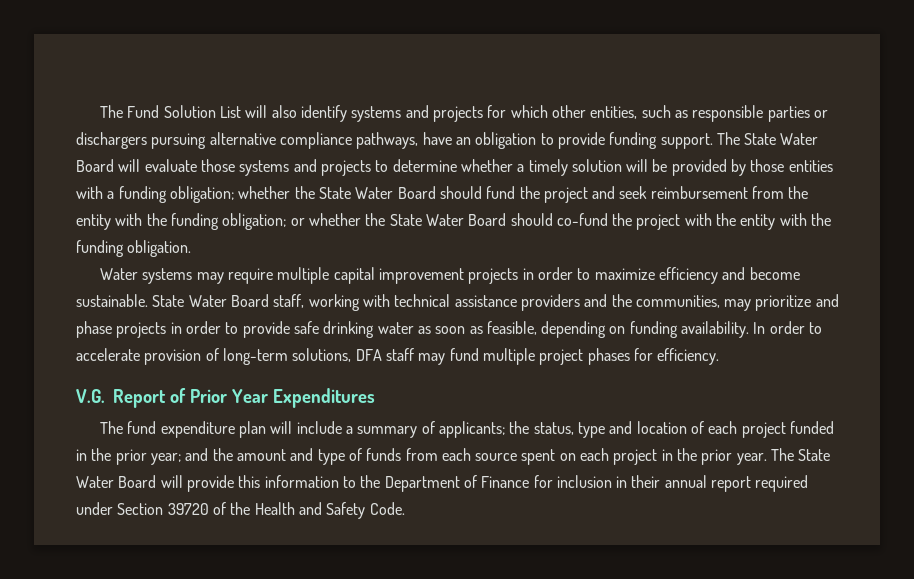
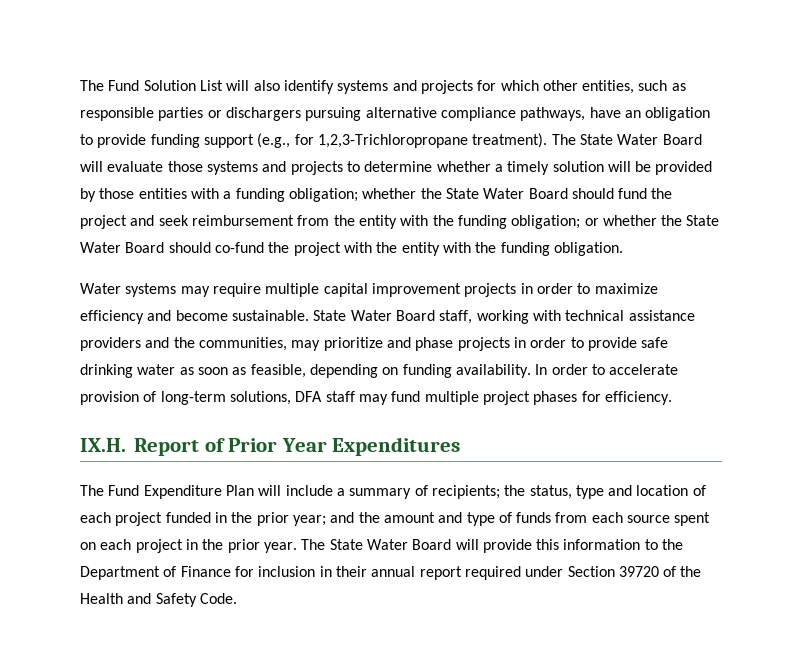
[660,133,713,149] support. -> [203,133,548,148] support (e.g., for 1,2,3-Trichloropropane treatment).
[76,389,105,403] V.G. -> [80,438,126,452] IX.H.
[127,421,267,438] fund expenditure plan -> [108,485,254,499] Fund Expenditure Plan
[438,421,505,438] applicants; -> [431,485,500,499] recipients;

